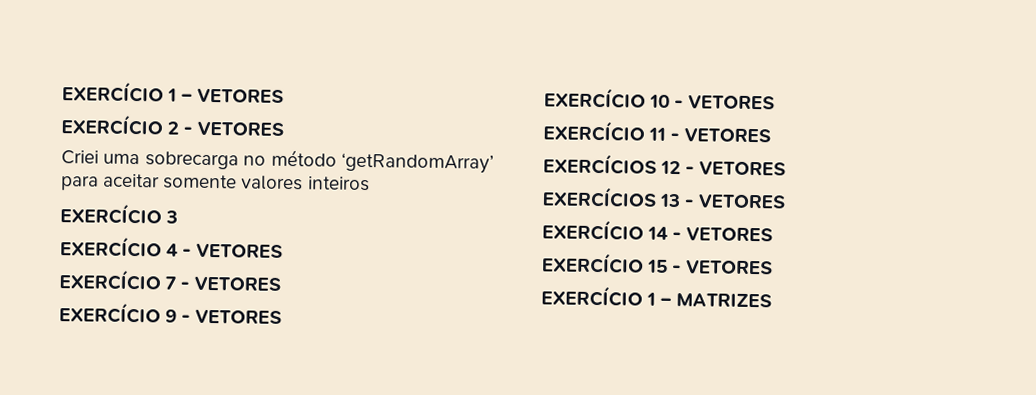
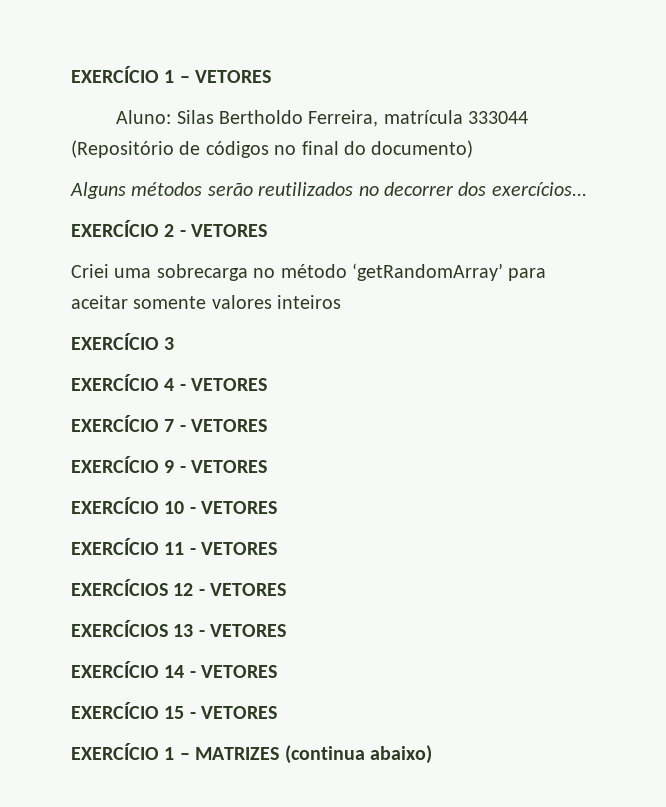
(285, 95) none -> [116,110,529,127] [71,140,474,158] [70,182,587,199] // Aluno: Silas Bertholdo Ferreira, matrícula 333044 (Repositório de códigos no final do documento) // Alguns métodos serão reutilizados no decorrer dos exercícios...
(773, 300) none -> [284,745,432,764] (continua abaixo)

